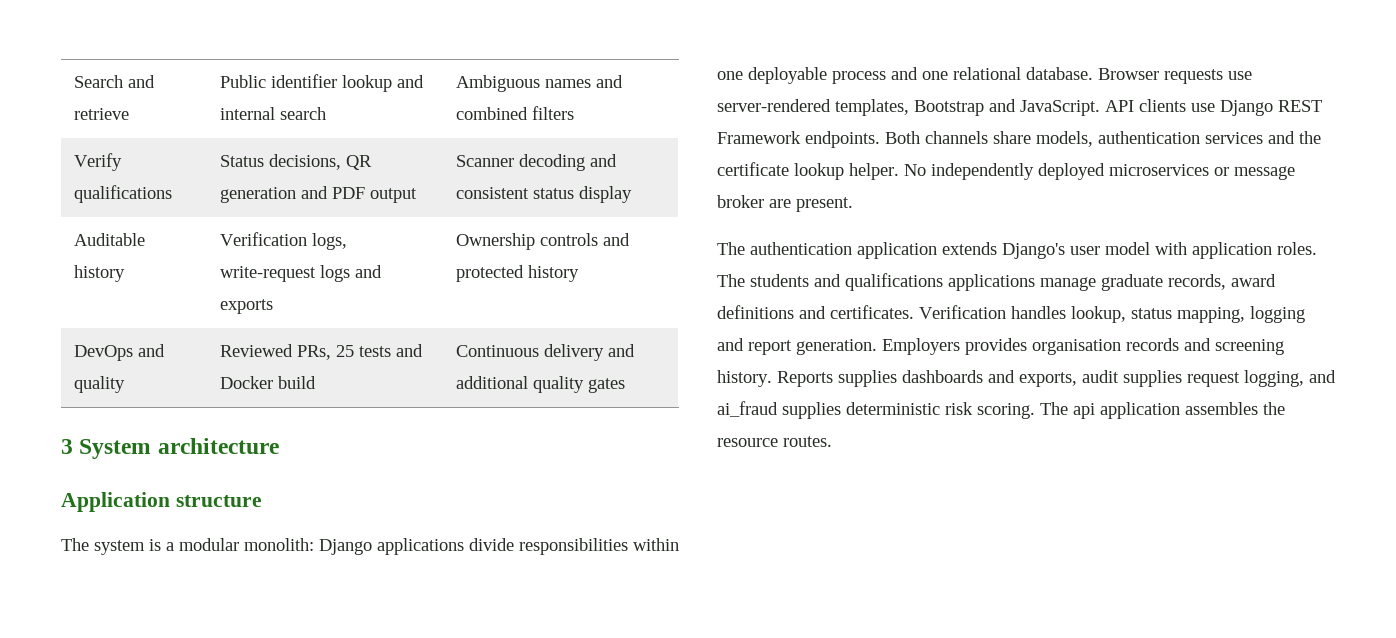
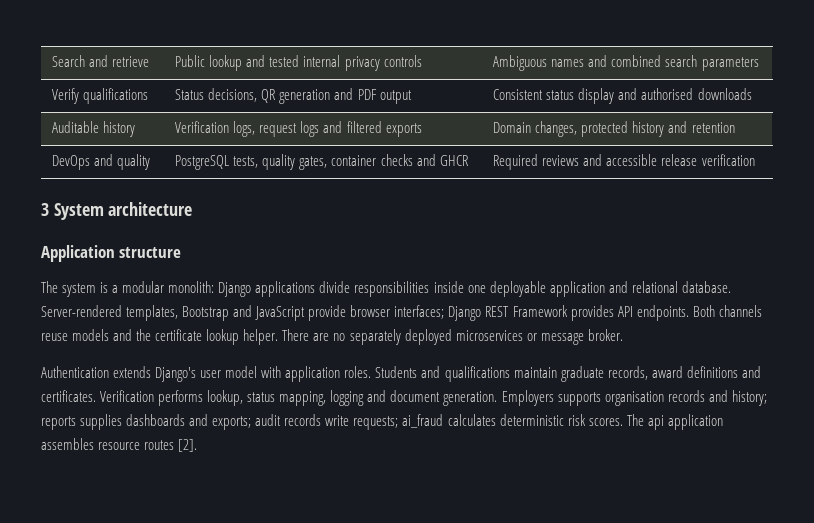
[270,74,337,88] identifier -> (206, 61) none
[219,107,326,120] internal search -> [269,55,422,71] tested internal privacy controls
[531,106,574,120] filters -> [665,55,759,71] search parameters
[455,154,617,171] [455,187,529,199] Scanner decoding and consistent -> [493,89,544,100] Consistent
(632, 194) none -> [618,88,752,100] and authorised downloads
[219,266,316,282] write-request -> [259,123,298,137] request
(382, 271) none -> [346,121,382,133] filtered
[455,233,630,250] Ownership controls and -> [493,121,578,137] Domain changes,
(579, 273) none -> [668,121,735,133] and retention
[219,344,423,360] [219,376,316,389] [455,344,635,361] [455,376,625,393] Reviewed PRs, 25 tests and Docker build | Continuous delivery and additional quality gates -> [175,154,469,170] [493,154,755,170] PostgreSQL tests, quality gates, container checks and GHCR | Required reviews and accessible release verification
[633,538,679,551] within -> [433,281,464,293] inside
[832,67,1252,84] [717,99,1215,116] process and one relational database. Browser requests use server-rendered templates, Bootstrap and JavaScript. API clients use -> [549,281,731,297] [41,305,445,321] application and relational database. Server-rendered templates, Bootstrap and JavaScript provide browser interfaces;
(801, 137) none -> [570,305,633,321] provides API
[993,131,1263,147] share models, authentication services -> [41,329,110,341] reuse models
[904,163,1295,180] [717,195,853,212] [717,242,937,259] No independently deployed microservices or message broker are present. // The authentication application -> [282,329,623,345] [41,366,109,378] There are no separately deployed microservices or message broker. // Authentication
[717,273,1096,291] The students and qualifications applications manage -> [375,366,557,382] Students and qualifications maintain
[1011,306,1066,319] handles -> [158,390,204,406] performs
[748,340,792,355] report -> [390,390,441,402] document
[965,338,1027,355] provides -> [557,392,601,406] supports
[1215,339,1284,355] [717,370,1336,387] [717,401,841,419] screening history. Reports supplies dashboards and exports, audit supplies request logging, and ai_fraud supplies -> [731,390,767,406] [41,414,496,430] history; reports supplies dashboards and exports; audit records write requests; ai_fraud calculates
[977,403,1035,419] scoring. -> [588,418,623,426] scores.
[1263,402,1285,415] [717,436,832,447] the resource routes. -> [98,439,198,452] resource routes [2].

